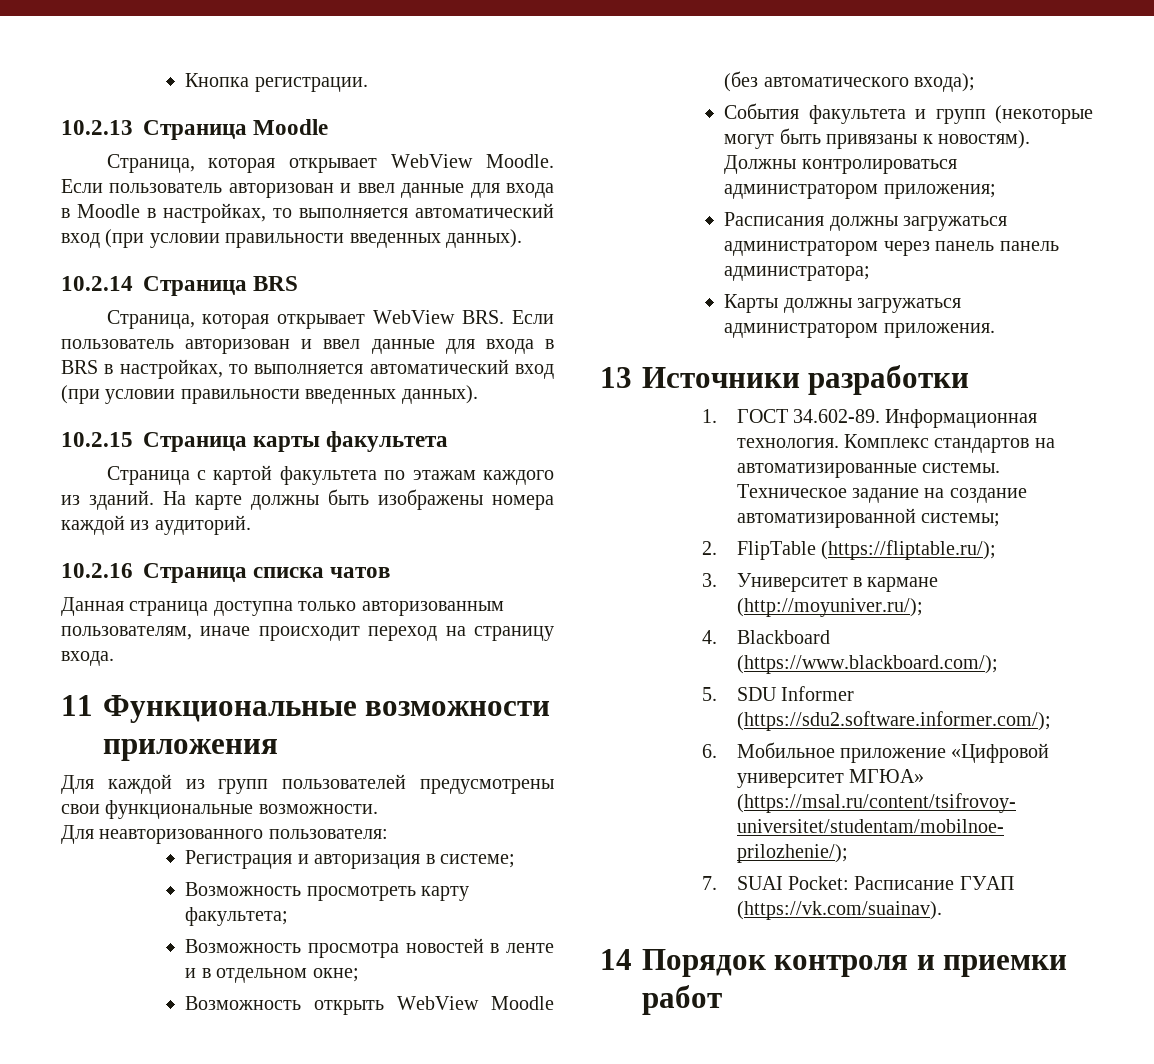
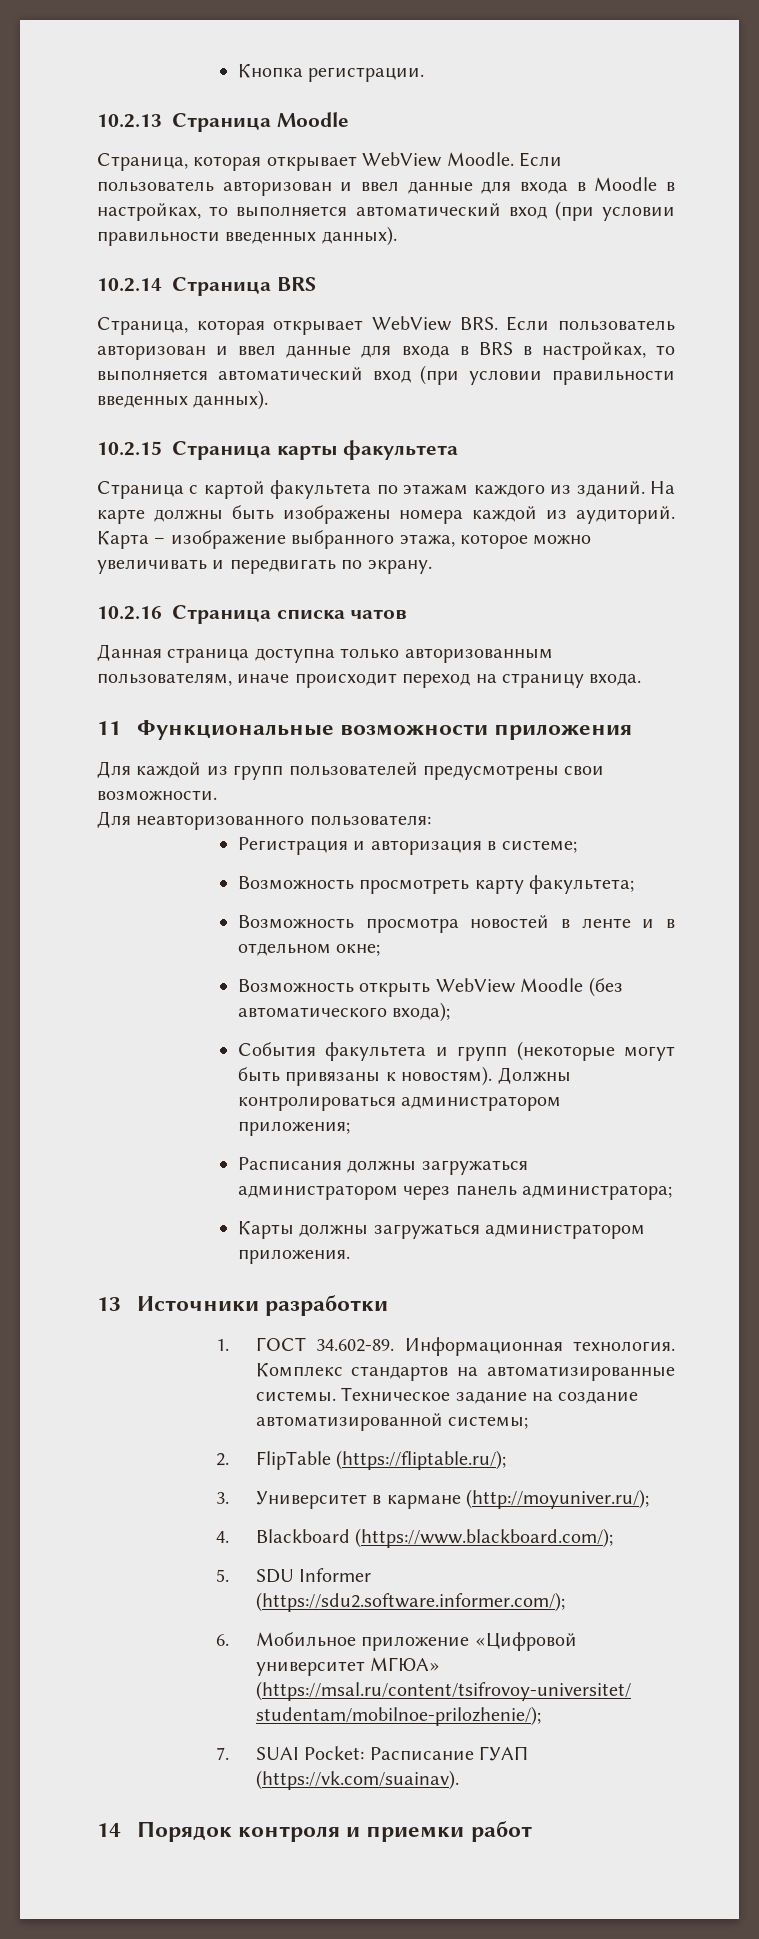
(251, 525) none -> [97,530,592,549] [97,559,432,574] Карта – изображение выбранного этажа, которое можно увеличивать и передвигать по экрану.
[105,800,254,819] функциональные -> (605, 770) none
[999,241,1059,251] панель -> (517, 1190) none

